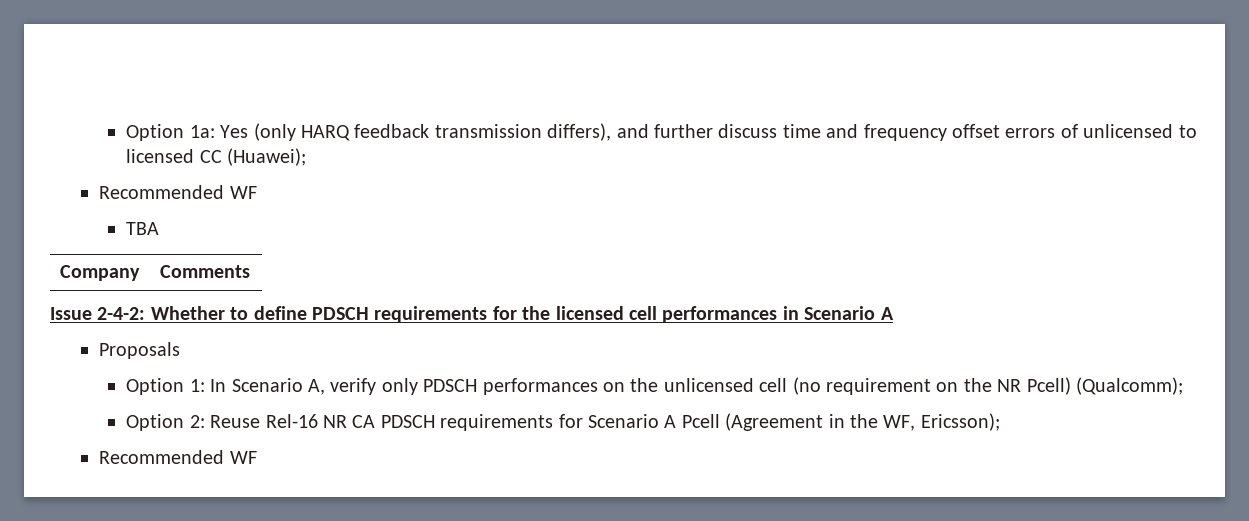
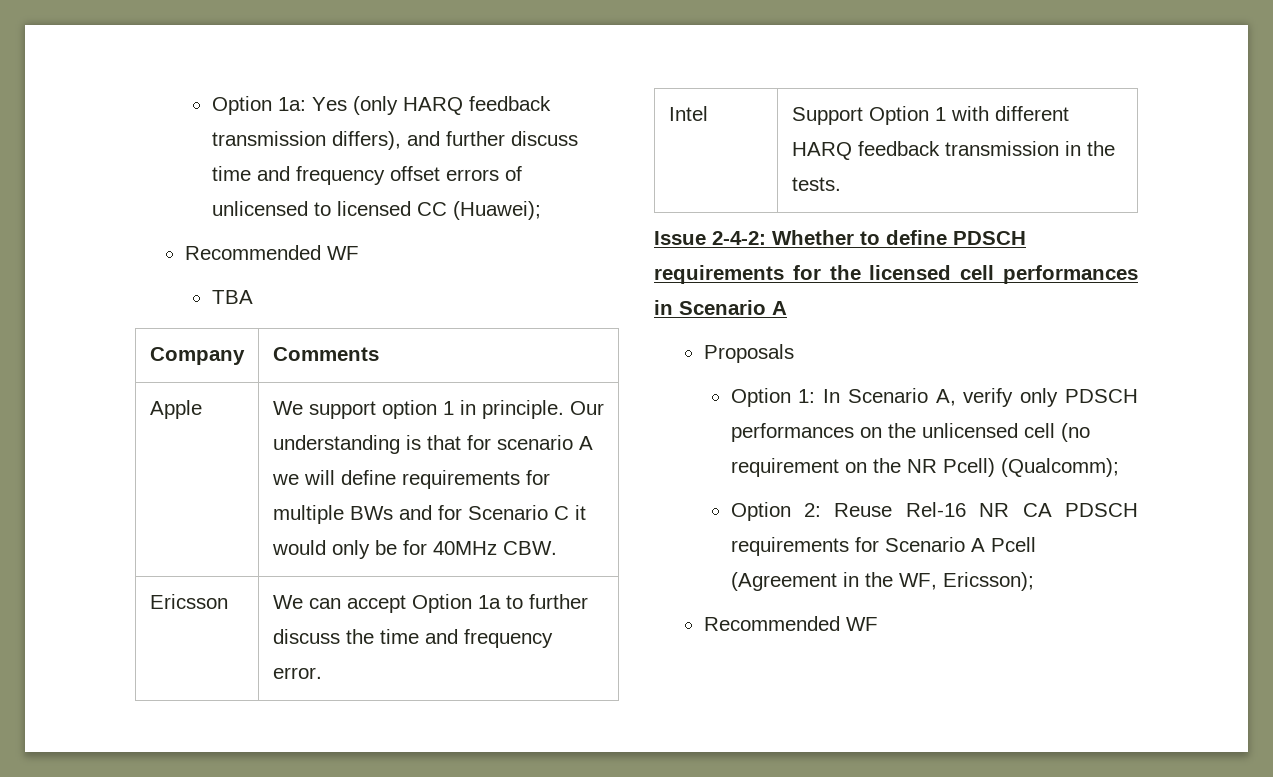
(251, 271) none -> [149,400,202,419] [272,400,604,419] [272,435,593,454] [271,470,550,489] [272,505,586,524] [271,540,557,559] [149,594,228,609] [272,594,588,613] [272,629,553,648] [272,667,322,679] [668,106,708,121] [791,106,1069,125] [791,141,1115,160] [791,177,841,191] // Apple | We support option 1 in principle. Our understanding is that for scenario A we will define requirements for multiple BWs and for Scenario C it would only be for 40MHz CBW. // Ericsson | We can accept Option 1a to further discuss the time and frequency error. // Intel | Support Option 1 with different HARQ feedback transmission in the tests.

